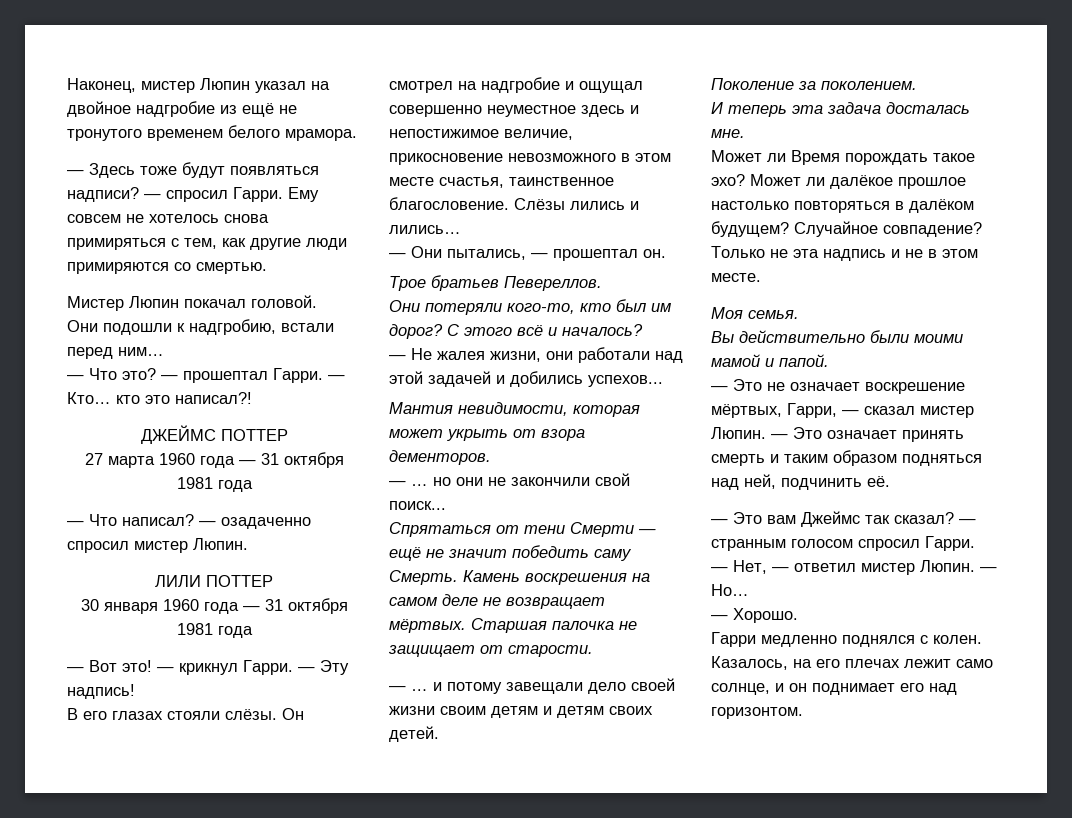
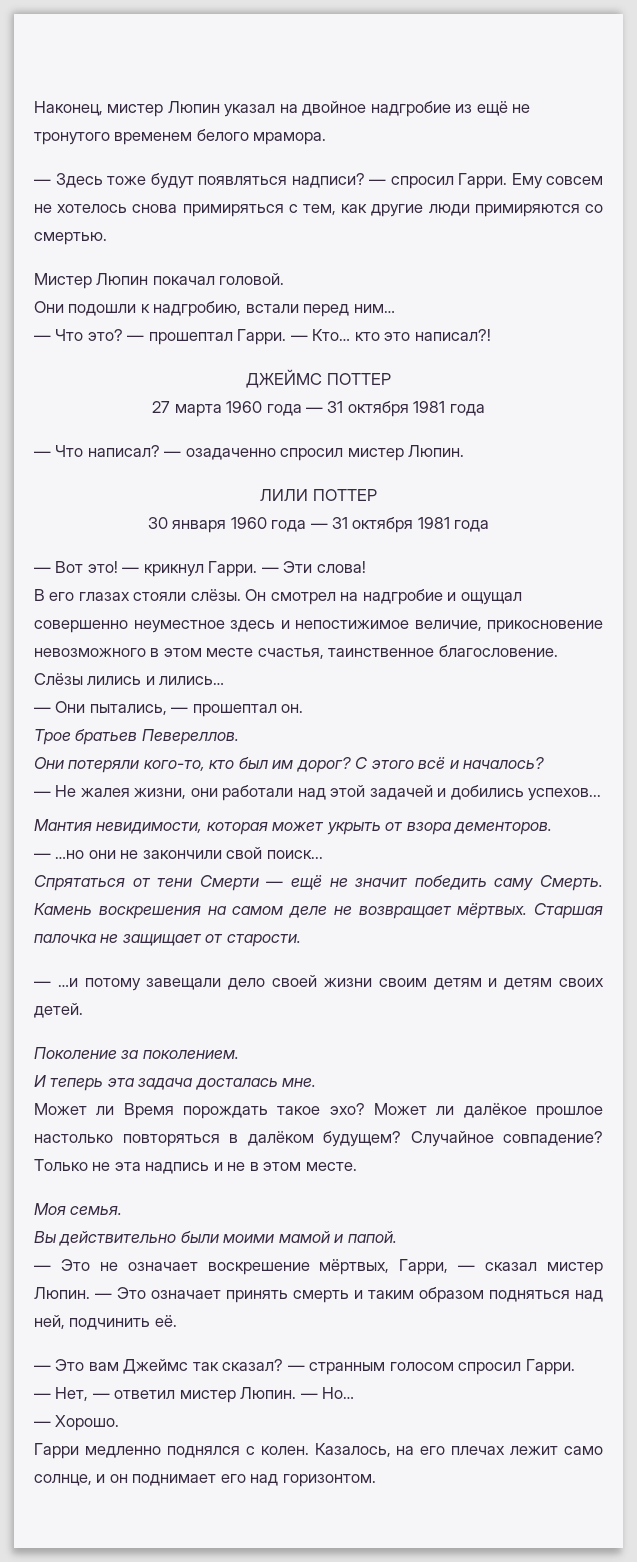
[320,660,349,675] [67,684,135,699] Эту надпись! -> [283,561,366,573] Эти слова!
[411,477,451,486] … но -> [55,850,85,859] …но
[411,682,442,691] … и -> [57,978,78,987] …и

